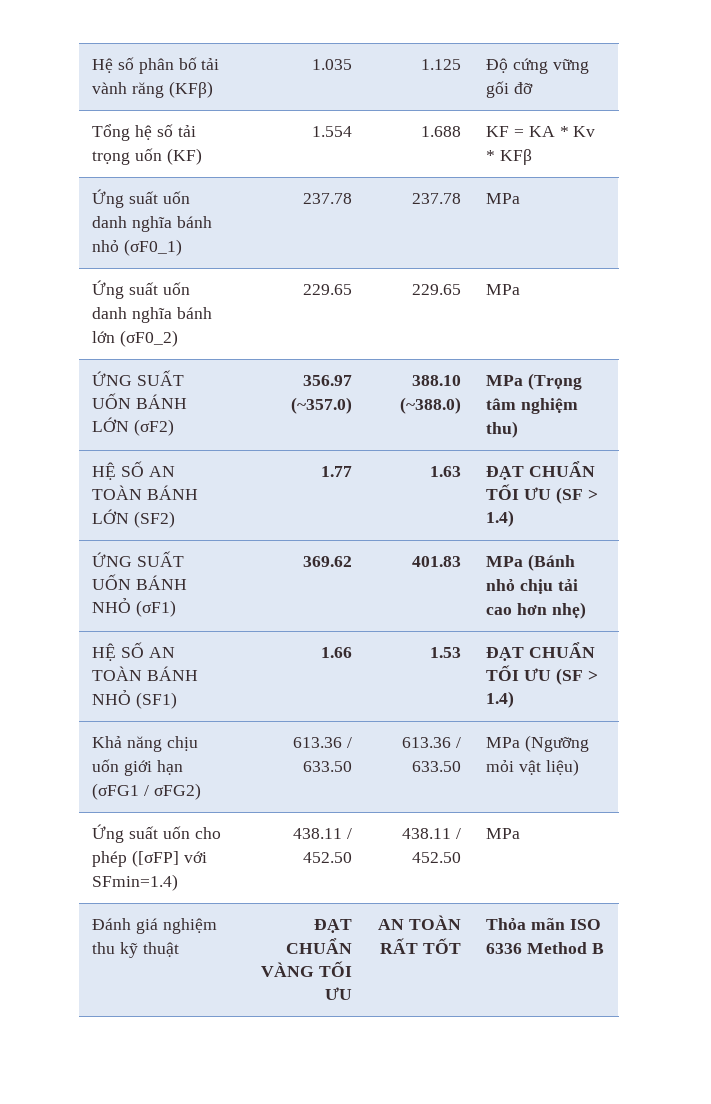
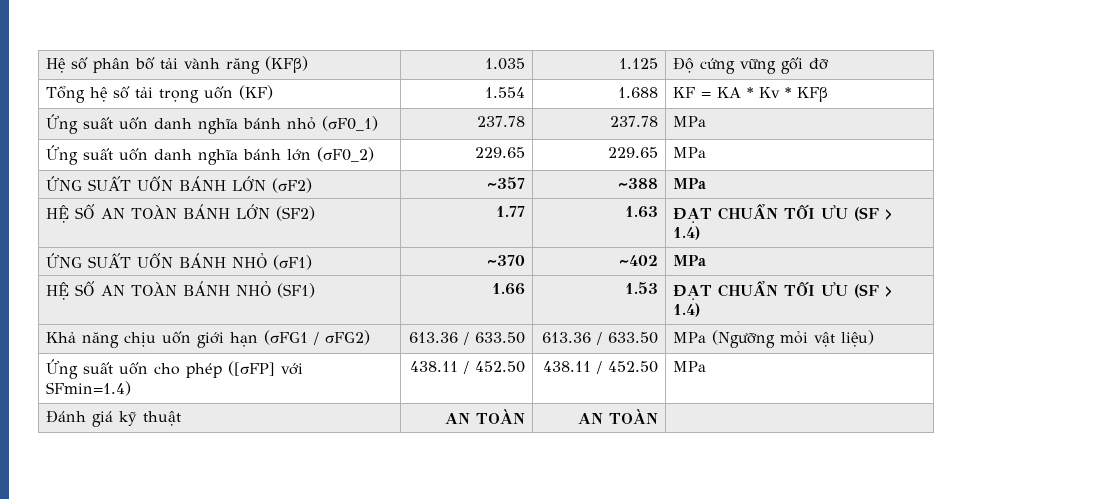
[302,375,352,386] [290,397,352,414] [411,375,461,386] [399,397,461,414] [486,373,583,390] [486,398,579,414] [486,421,519,438] 356.97 (~357.0) | 388.10 (~388.0) | MPa (Trọng tâm nghiệm thu) -> [486,177,525,189] [617,178,658,189] [673,178,707,189] ~357 | ~388 | MPa
[302,556,352,567] [411,556,461,567] [486,554,576,571] [486,579,578,594] [486,602,586,619] 369.62 | 401.83 | MPa (Bánh nhỏ chịu tải cao hơn nhẹ) -> [486,255,525,266] [618,255,658,266] [673,255,707,266] ~370 | ~402 | MPa
[162,918,217,934] [92,942,116,954] nghiệm thu -> (114, 419) none
[313,919,352,933] [285,938,352,954] [260,961,352,977] [324,987,352,1000] [377,915,461,930] [379,938,461,954] [486,918,601,930] [486,942,604,954] ĐẠT CHUẨN VÀNG TỐI ƯU | AN TOÀN RẤT TỐT | Thỏa mãn ISO 6336 Method B -> [444,409,525,424] [577,409,658,424] AN TOÀN | AN TOÀN |

